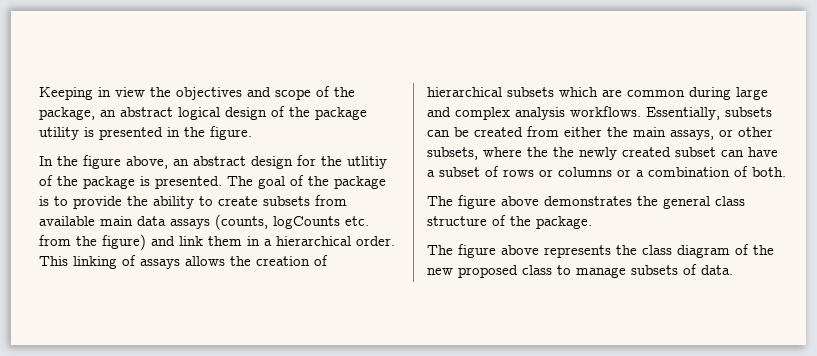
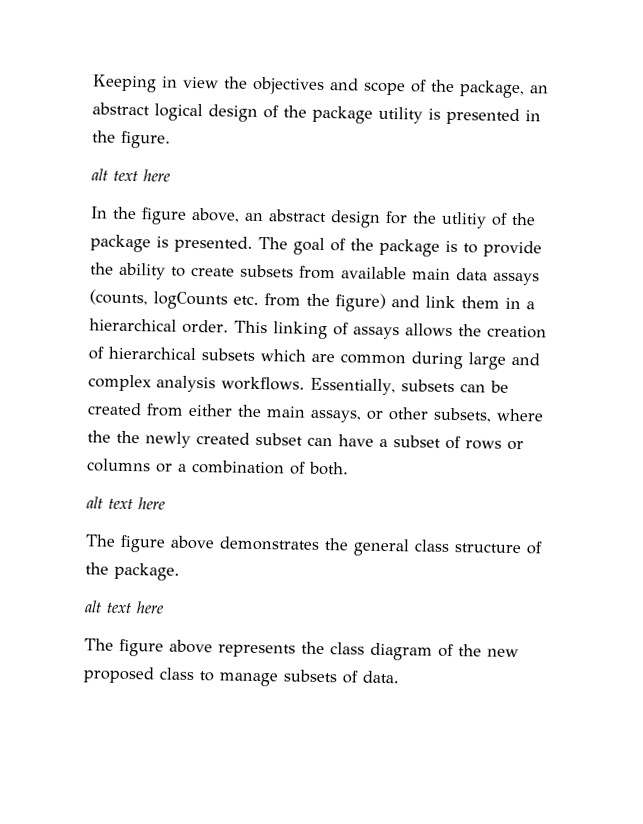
(252, 133) none -> [91,168,171,182] // alt text here
(786, 172) none -> [86,496,166,510] // alt text here
(592, 222) none -> [84,600,165,614] // alt text here

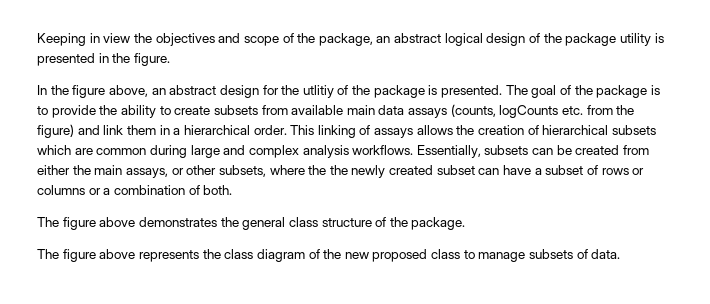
[91,168,171,182] // alt text here -> (170, 59) none
[86,496,166,510] // alt text here -> (233, 190) none
[84,600,165,614] // alt text here -> (466, 223) none

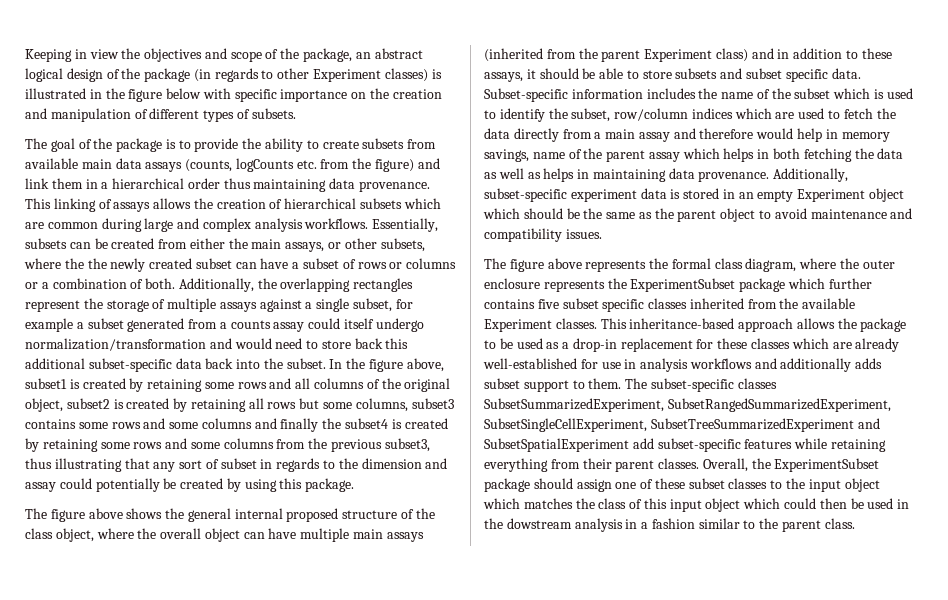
[619,33,664,46] [37,53,170,66] [37,85,503,98] utility is presented in the figure. // In the figure above, an abstract design for the utlitiy of the package is presented. -> [193,68,442,82] [25,88,442,102] [25,108,296,122] (in regards to other Experiment classes) is illustrated in the figure below with specific importance on the creation and manipulation of different types of subsets. //
[253,125,287,135] order. -> [187,178,431,192] order thus maintaining data provenance.
[37,217,217,230] // The figure above demonstrates -> [178,278,414,292] [25,298,413,312] [25,318,424,332] [25,338,409,351] [25,358,444,372] [25,378,451,392] [25,398,454,412] [25,418,448,432] [25,438,430,452] [25,458,448,472] [25,478,355,492] [25,508,163,522] Additionally, the overlapping rectangles represent the storage of multiple assays against a single subset, for example a subset generated from a counts assay could itself undergo normalization/transformation and would need to store back this additional subset-specific data back into the subset. In the figure above, subset1 is created by retaining some rows and all columns of the original object, subset2 is created by retaining all rows but some columns, subset3 contains some rows and some columns and finally the subset4 is created by retaining some rows and some columns from the previous subset3, thus illustrating that any sort of subset in regards to the dimension and assay could potentially be created by using this package. // The figure above shows
[288,217,318,227] class -> [234,508,339,522] internal proposed
[411,217,466,230] package. -> [25,528,424,542] [484,48,892,62] [484,68,861,82] [484,88,913,102] [484,108,896,122] [484,128,890,142] [484,148,904,162] [484,168,849,182] [484,188,905,202] [483,208,913,222] [484,228,602,242] class object, where the overall object can have multiple main assays (inherited from the parent Experiment class) and in addition to these assays, it should be able to store subsets and subset specific data. Subset-specific information includes the name of the subset which is used to identify the subset, row/column indices which are used to fetch the data directly from a main assay and therefore would help in memory savings, name of the parent assay which helps in both fetching the data as well as helps in maintaining data provenance. Additionally, subset-specific experiment data is stored in an empty Experiment object which should be the same as the parent object to avoid maintenance and compatibility issues.
[224,249,621,262] class diagram of the new proposed class to manage subsets of data. -> [671,258,895,272] [484,278,872,292] [484,298,856,312] [484,318,907,332] [484,338,900,352] [483,358,883,372] [484,378,777,392] [484,398,891,412] [484,418,880,432] [484,438,886,452] [484,458,880,472] [484,478,880,492] [483,498,910,512] [484,518,855,532] formal class diagram, where the outer enclosure represents the ExperimentSubset package which further contains five subset specific classes inherited from the available Experiment classes. This inheritance-based approach allows the package to be used as a drop-in replacement for these classes which are already well-established for use in analysis workflows and additionally adds subset support to them. The subset-specific classes SubsetSummarizedExperiment, SubsetRangedSummarizedExperiment, SubsetSingleCellExperiment, SubsetTreeSummarizedExperiment and SubsetSpatialExperiment add subset-specific features while retaining everything from their parent classes. Overall, the ExperimentSubset package should assign one of these subset classes to the input object which matches the class of this input object which could then be used in the dowstream analysis in a fashion similar to the parent class.

